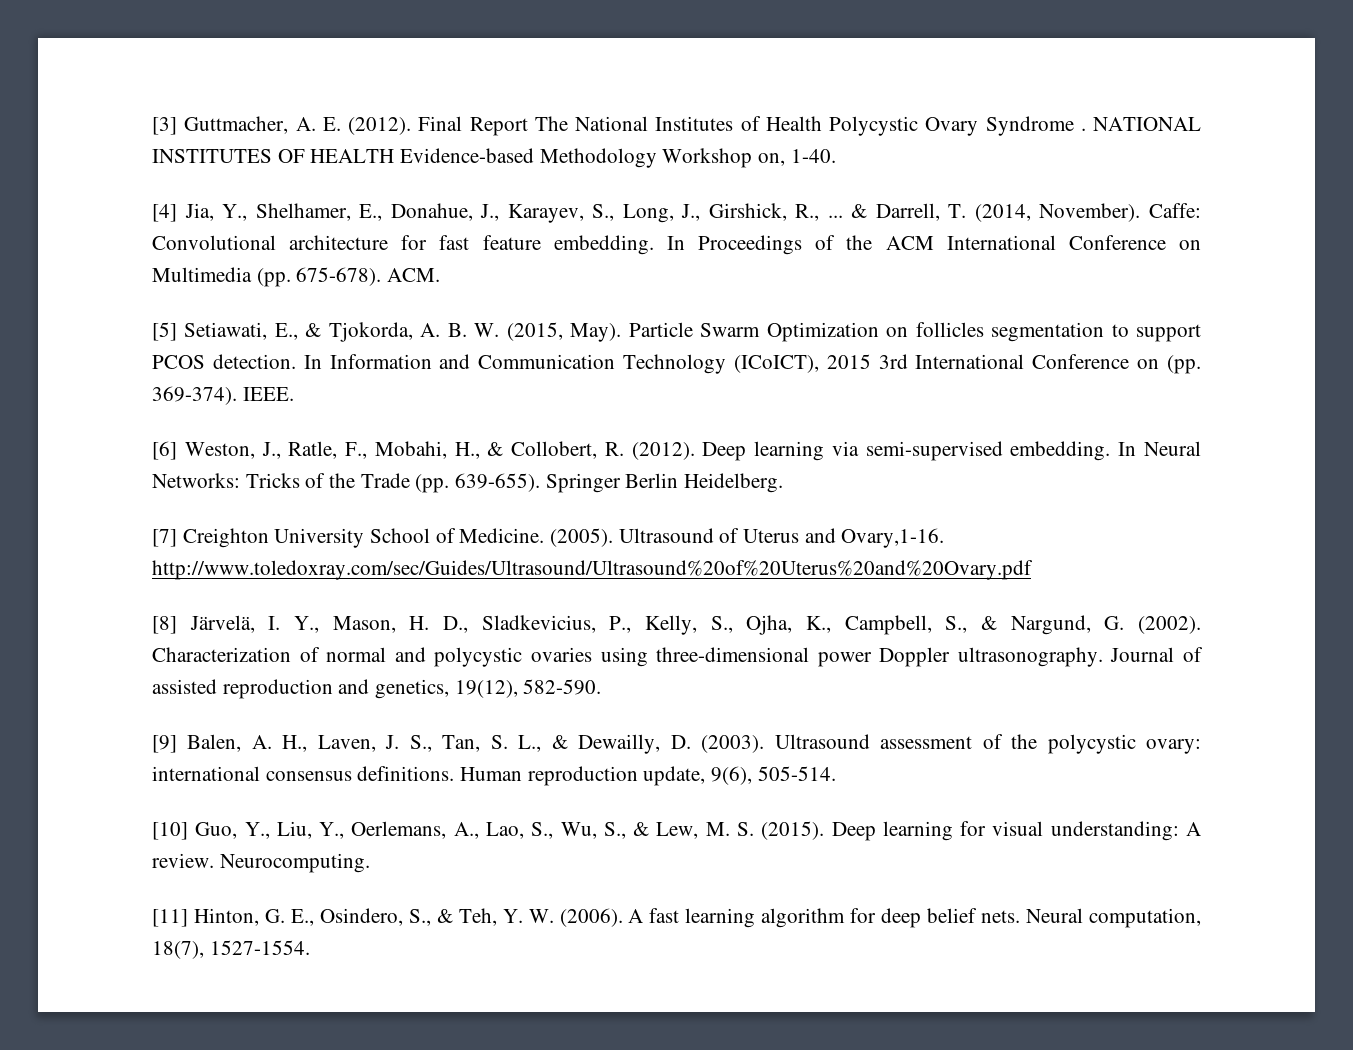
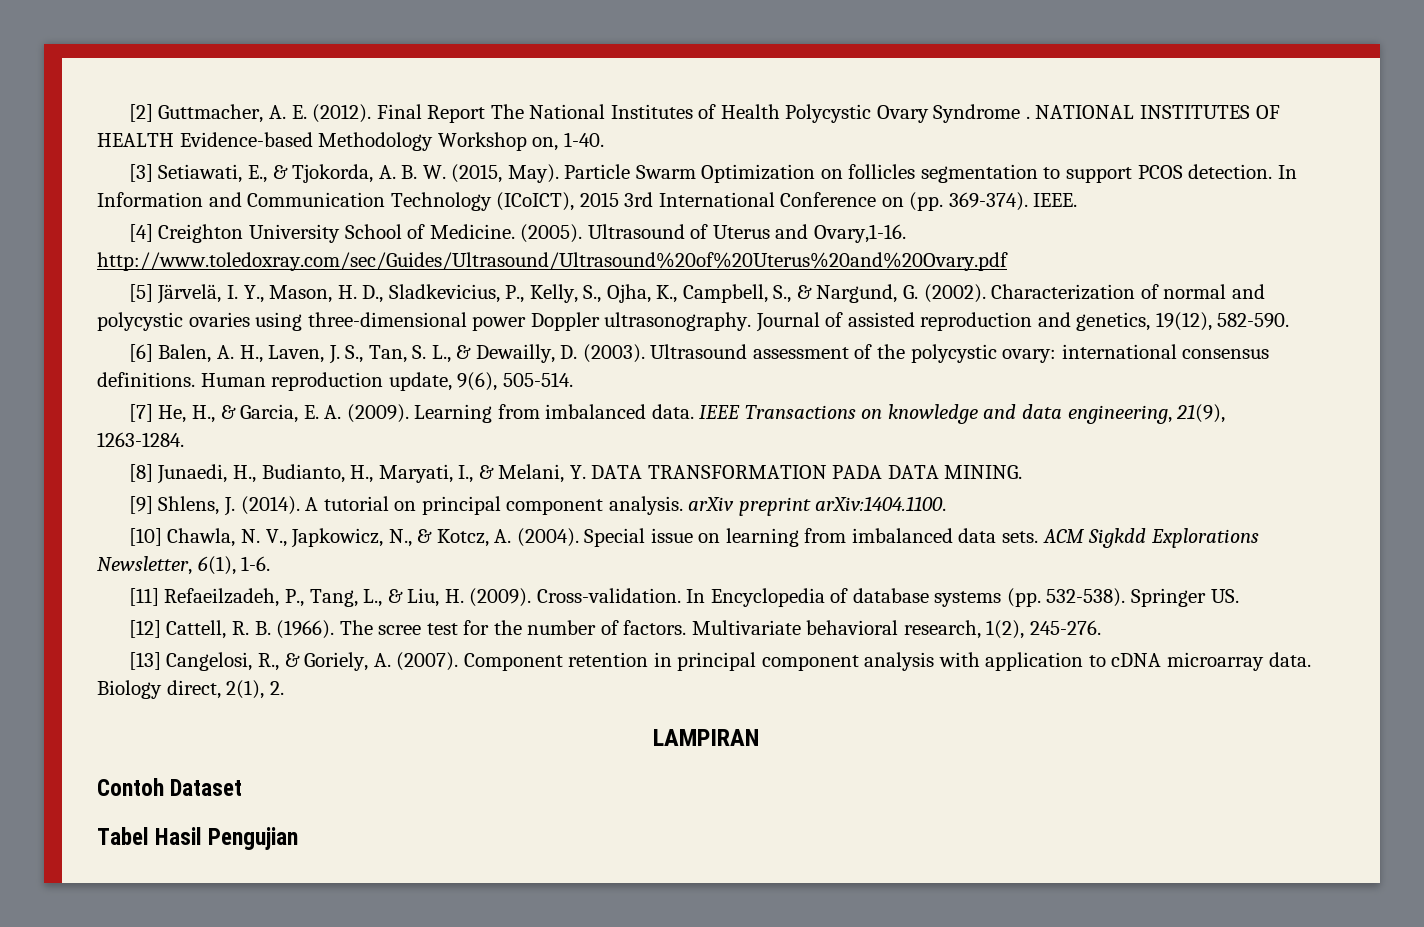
[152,117,177,135] [3] -> [128,104,153,122] [2]
[152,203,1201,223] [152,235,1202,255] [152,267,441,287] [152,322,177,341] [4] Jia, Y., Shelhamer, E., Donahue, J., Karayev, S., Long, J., Girshick, R., ... & Darrell, T. (2014, November). Caffe: Convolutional architecture for fast feature embedding. In Proceedings of the ACM International Conference on Multimedia (pp. 675-678). ACM. // [5] -> [128,164,153,182] [3]
[152,441,1201,461] [152,473,784,493] [152,529,177,547] [6] Weston, J., Ratle, F., Mobahi, H., & Collobert, R. (2012). Deep learning via semi-supervised embedding. In Neural Networks: Tricks of the Trade (pp. 639-655). Springer Berlin Heidelberg. // [7] -> [128,224,153,242] [4]
[152,616,177,634] [8] -> [128,284,153,302] [5]
[152,735,177,753] [9] -> [128,344,153,362] [6]
[152,821,1202,841] [152,853,370,873] [152,908,1202,928] [152,940,310,959] [10] Guo, Y., Liu, Y., Oerlemans, A., Lao, S., Wu, S., & Lew, M. S. (2015). Deep learning for visual understanding: A review. Neurocomputing. // [11] Hinton, G. E., Osindero, S., & Teh, Y. W. (2006). A fast learning algorithm for deep belief nets. Neural computation, 18(7), 1527-1554. -> [128,404,1226,424] [97,432,184,447] [128,464,1023,484] [128,496,947,516] [128,528,1259,548] [97,556,271,575] [128,588,1239,607] [128,620,1101,639] [128,652,1311,671] [97,680,284,699] [652,729,759,746] [97,778,243,796] [97,827,299,850] [7] He, H., & Garcia, E. A. (2009). Learning from imbalanced data. IEEE Transactions on knowledge and data engineering, 21(9), 1263-1284. // [8] Junaedi, H., Budianto, H., Maryati, I., & Melani, Y. DATA TRANSFORMATION PADA DATA MINING. // [9] Shlens, J. (2014). A tutorial on principal component analysis. arXiv preprint arXiv:1404.1100. // [10] Chawla, N. V., Japkowicz, N., & Kotcz, A. (2004). Special issue on learning from imbalanced data sets. ACM Sigkdd Explorations Newsletter, 6(1), 1-6. // [11] Refaeilzadeh, P., Tang, L., & Liu, H. (2009). Cross-validation. In Encyclopedia of database systems (pp. 532-538). Springer US. // [12] Cattell, R. B. (1966). The scree test for the number of factors. Multivariate behavioral research, 1(2), 245-276. // [13] Cangelosi, R., & Goriely, A. (2007). Component retention in principal component analysis with application to cDNA microarray data. Biology direct, 2(1), 2. // LAMPIRAN // Contoh Dataset // Tabel Hasil Pengujian

